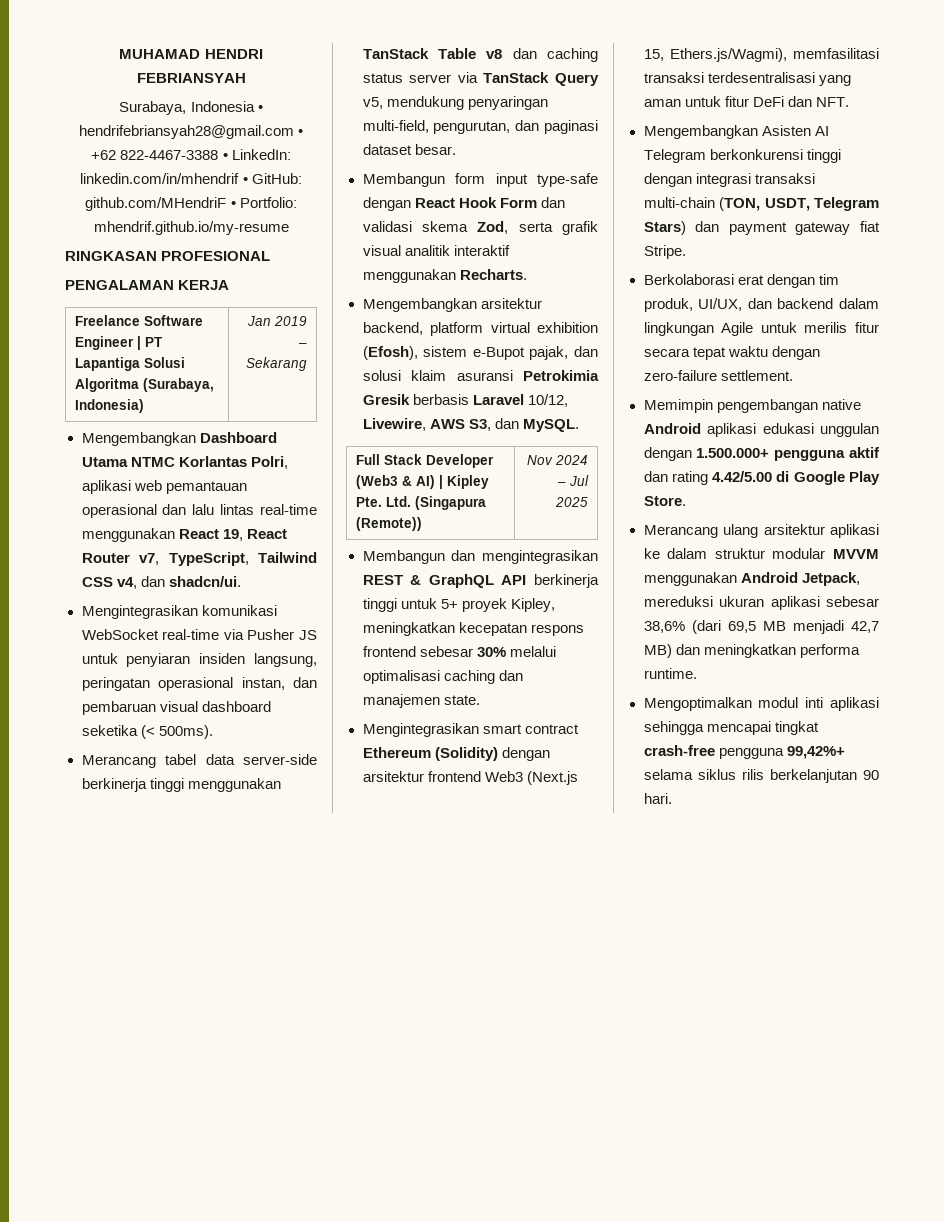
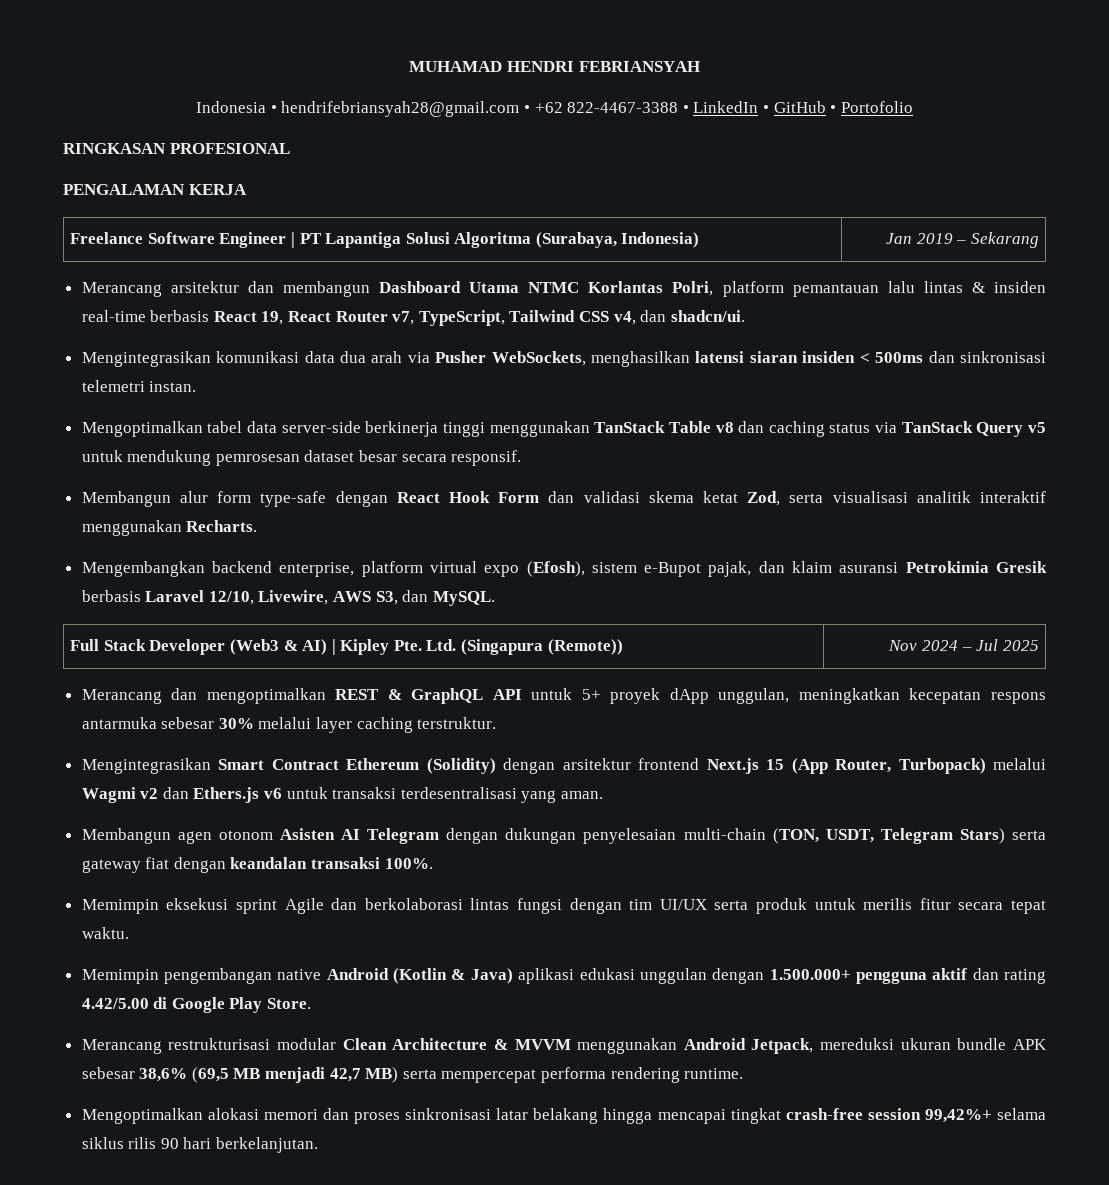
[119,101,187,115] Surabaya, -> (700, 66) none
[231,149,291,160] [80,173,302,184] [85,197,297,211] [93,221,289,235] LinkedIn: linkedin.com/in/mhendrif • GitHub: github.com/MHendriF • Portfolio: mhendrif.github.io/my-resume -> [693,101,913,113] LinkedIn • GitHub • Portofolio
[81,432,196,446] Mengembangkan -> [81,281,370,297] Merancang arsitektur dan membangun
[81,480,247,494] [81,504,317,518] [81,528,175,542] aplikasi web pemantauan operasional dan lalu lintas real-time menggunakan -> [722,281,1046,297] [81,310,210,322] platform pemantauan lalu lintas & insiden real-time berbasis
[81,629,317,640] [81,653,317,667] [81,677,317,691] [81,701,271,715] [81,725,213,739] [81,755,156,768] WebSocket real-time via Pusher JS untuk penyiaran insiden langsung, peringatan operasional instan, dan pembaruan visual dashboard seketika (< 500ms). // Merancang -> [304,351,1046,367] [81,380,197,392] [81,421,203,437] data dua arah via Pusher WebSockets, menghasilkan latensi siaran insiden < 500ms dan sinkronisasi telemetri instan. // Mengoptimalkan
[409,74,452,83] server -> (871, 428) none
[362,96,548,110] [362,120,598,134] [362,144,456,155] [362,173,528,187] v5, mendukung penyaringan multi-field, pengurutan, dan paginasi dataset besar. // Membangun form input -> [1027,422,1046,433] [81,450,522,466] [81,491,252,507] v5 untuk mendukung pemrosesan dataset besar secara responsif. // Membangun alur form
(468, 226) none -> [702,491,738,503] ketat
[562,221,598,235] [362,245,401,256] grafik visual -> [832,491,908,503] visualisasi
[480,298,542,309] [362,322,423,335] arsitektur backend, -> [212,561,355,577] backend enterprise,
[537,322,598,333] exhibition -> [484,565,520,577] expo
[362,370,401,381] solusi -> (785, 567) none
[527,394,568,407] 10/12, -> [208,591,254,605] 12/10,
[362,550,598,564] Membangun dan mengintegrasikan -> [81,688,326,704] Merancang dan mengoptimalkan
[534,574,599,588] [362,598,397,612] berkinerja tinggi -> (522, 694) none
[510,598,555,612] Kipley, -> [669,688,790,704] dApp unggulan,
[362,646,416,657] frontend -> [81,717,157,729] antarmuka
[362,670,523,684] [362,694,480,708] [362,723,579,737] optimalisasi caching dan manajemen state. // Mengintegrasikan smart contract -> [316,717,497,733] [81,758,339,774] layer caching terstruktur. // Mengintegrasikan Smart Contract
[484,771,578,785] [643,48,879,62] [643,72,851,86] [643,96,849,107] [643,125,829,139] [643,149,841,163] [643,173,815,187] Web3 (Next.js 15, Ethers.js/Wagmi), memfasilitasi transaksi terdesentralisasi yang aman untuk fitur DeFi dan NFT. // Mengembangkan Asisten AI Telegram berkonkurensi tinggi dengan integrasi transaksi -> [706,758,1046,774] [81,787,604,803] [81,828,677,844] Next.js 15 (App Router, Turbopack) melalui Wagmi v2 dan Ethers.js v6 untuk transaksi terdesentralisasi yang aman. // Membangun agen otonom Asisten AI Telegram dengan dukungan penyelesaian
[695,221,880,235] [643,245,686,259] [643,274,839,288] [643,298,879,312] [643,322,754,336] dan payment gateway fiat Stripe. // Berkolaborasi erat dengan tim produk, UI/UX, dan backend dalam lingkungan Agile -> [1012,830,1046,840] [81,857,433,873] [81,898,807,914] serta gateway fiat dengan keandalan transaksi 100%. // Memimpin eksekusi sprint Agile dan berkolaborasi lintas fungsi dengan tim UI/UX serta produk
[727,346,820,360] [643,370,793,381] waktu dengan zero-failure settlement. -> [81,927,129,939] waktu.
(701, 428) none -> [393,968,513,984] (Kotlin & Java)
[723,524,879,538] [643,548,826,559] ulang arsitektur aplikasi ke dalam struktur modular -> [168,1038,508,1050] restrukturisasi modular Clean Architecture &
[770,596,879,610] [643,620,879,634] [643,644,860,658] [643,668,697,679] [643,697,879,711] [643,721,704,735] aplikasi sebesar 38,6% (dari 69,5 MB menjadi 42,7 MB) dan meningkatkan performa runtime. // Mengoptimalkan modul inti aplikasi sehingga -> [957,1038,1047,1050] [81,1067,744,1083] [81,1108,653,1124] bundle APK sebesar 38,6% (69,5 MB menjadi 42,7 MB) serta mempercepat performa rendering runtime. // Mengoptimalkan alokasi memori dan proses sinkronisasi latar belakang hingga
[718,748,784,759] pengguna -> [867,1108,921,1120] session
[769,769,879,783] [643,793,672,804] berkelanjutan 90 hari. -> [160,1137,319,1153] 90 hari berkelanjutan.

